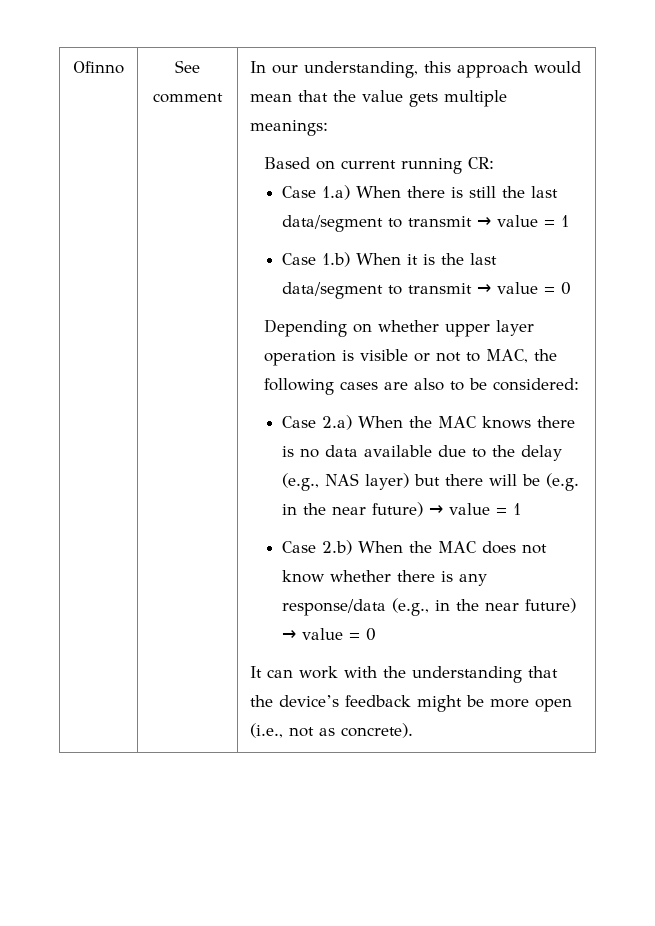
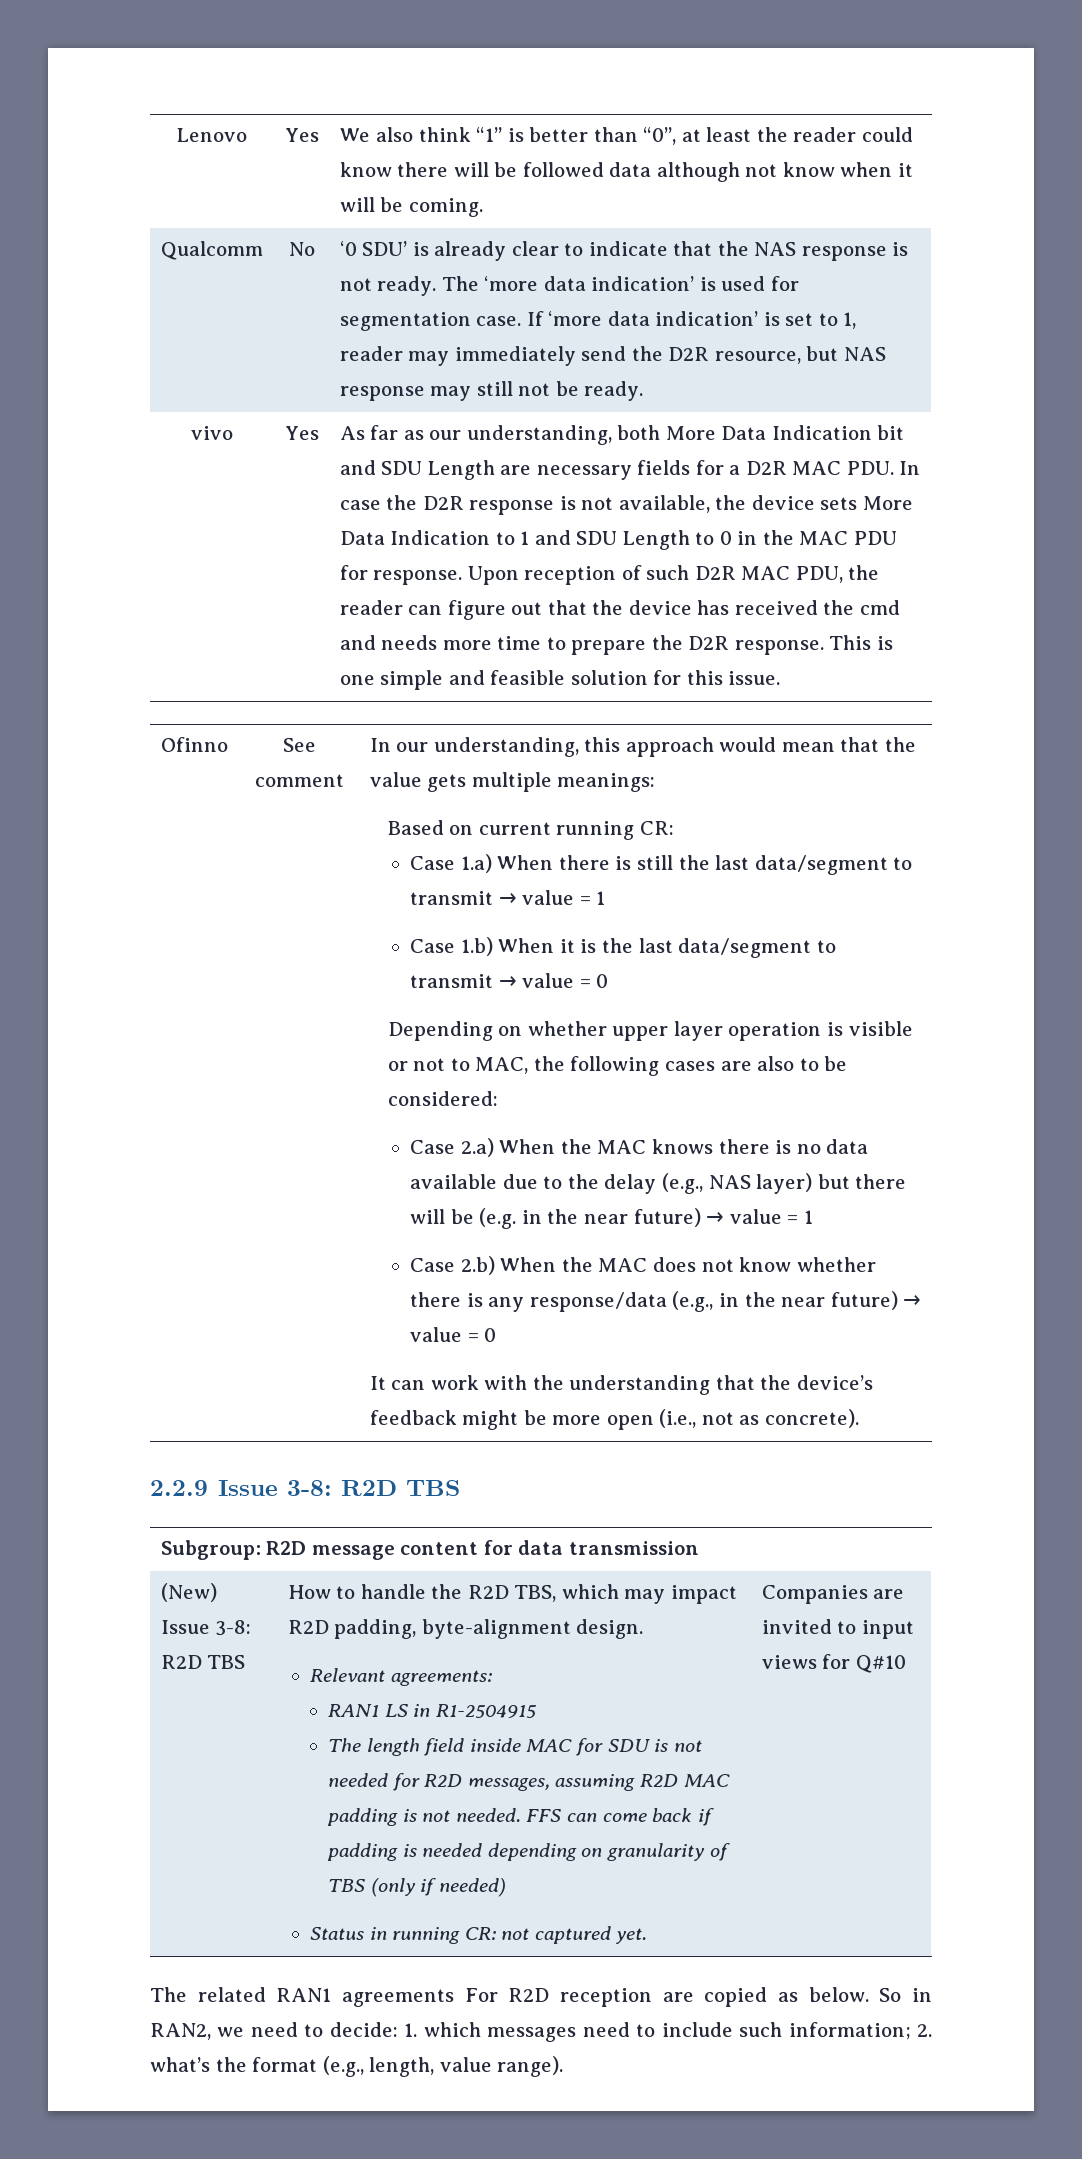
(73, 67) none -> [177,128,247,142] [284,128,319,142] [339,127,913,145] [339,162,913,182] [339,197,483,217] [161,241,263,260] [288,242,315,256] [339,241,909,261] [339,276,799,296] [339,311,857,331] [339,346,886,366] [339,381,644,401] [191,426,233,440] [284,426,319,440] [339,425,905,445] [339,460,921,480] [339,495,913,515] [339,530,897,550] [339,565,880,585] [339,600,900,620] [339,635,893,655] [339,670,781,690] Lenovo | Yes | We also think “1” is better than “0”, at least the reader could know there will be followed data although not know when it will be coming. // Qualcomm | No | ‘0 SDU’ is already clear to indicate that the NAS response is not ready. The ‘more data indication’ is used for segmentation case. If ‘more data indication’ is set to 1, reader may immediately send the D2R resource, but NAS response may still not be ready. // vivo | Yes | As far as our understanding, both More Data Indication bit and SDU Length are necessary fields for a D2R MAC PDU. In case the D2R response is not available, the device sets More Data Indication to 1 and SDU Length to 0 in the MAC PDU for response. Upon reception of such D2R MAC PDU, the reader can figure out that the device has received the cmd and needs more time to prepare the D2R response. This is one simple and feasible solution for this issue. //
(414, 730) none -> [150,1480,461,1496] [160,1540,699,1560] [160,1583,217,1602] [160,1620,252,1636] [160,1655,246,1669] [287,1584,737,1604] [287,1619,644,1639] [310,1668,492,1686] [328,1704,536,1718] [328,1738,702,1756] [328,1773,730,1791] [327,1808,714,1826] [327,1843,730,1861] [328,1878,506,1897] [310,1926,648,1944] [761,1585,905,1604] [761,1619,914,1639] [761,1654,906,1673] [150,1987,932,2007] [150,2022,932,2042] [150,2056,564,2077] // 2.2.9 Issue 3-8: R2D TBS // Subgroup: R2D message content for data transmission // (New) Issue 3-8: R2D TBS | How to handle the R2D TBS, which may impact R2D padding, byte-alignment design. // Relevant agreements: // RAN1 LS in R1-2504915 // The length field inside MAC for SDU is not needed for R2D messages, assuming R2D MAC padding is not needed. FFS can come back if padding is needed depending on granularity of TBS (only if needed) // Status in running CR: not captured yet. | Companies are invited to input views for Q#10 // The related RAN1 agreements For R2D reception are copied as below. So in RAN2, we need to decide: 1. which messages need to include such information; 2. what’s the format (e.g., length, value range).

